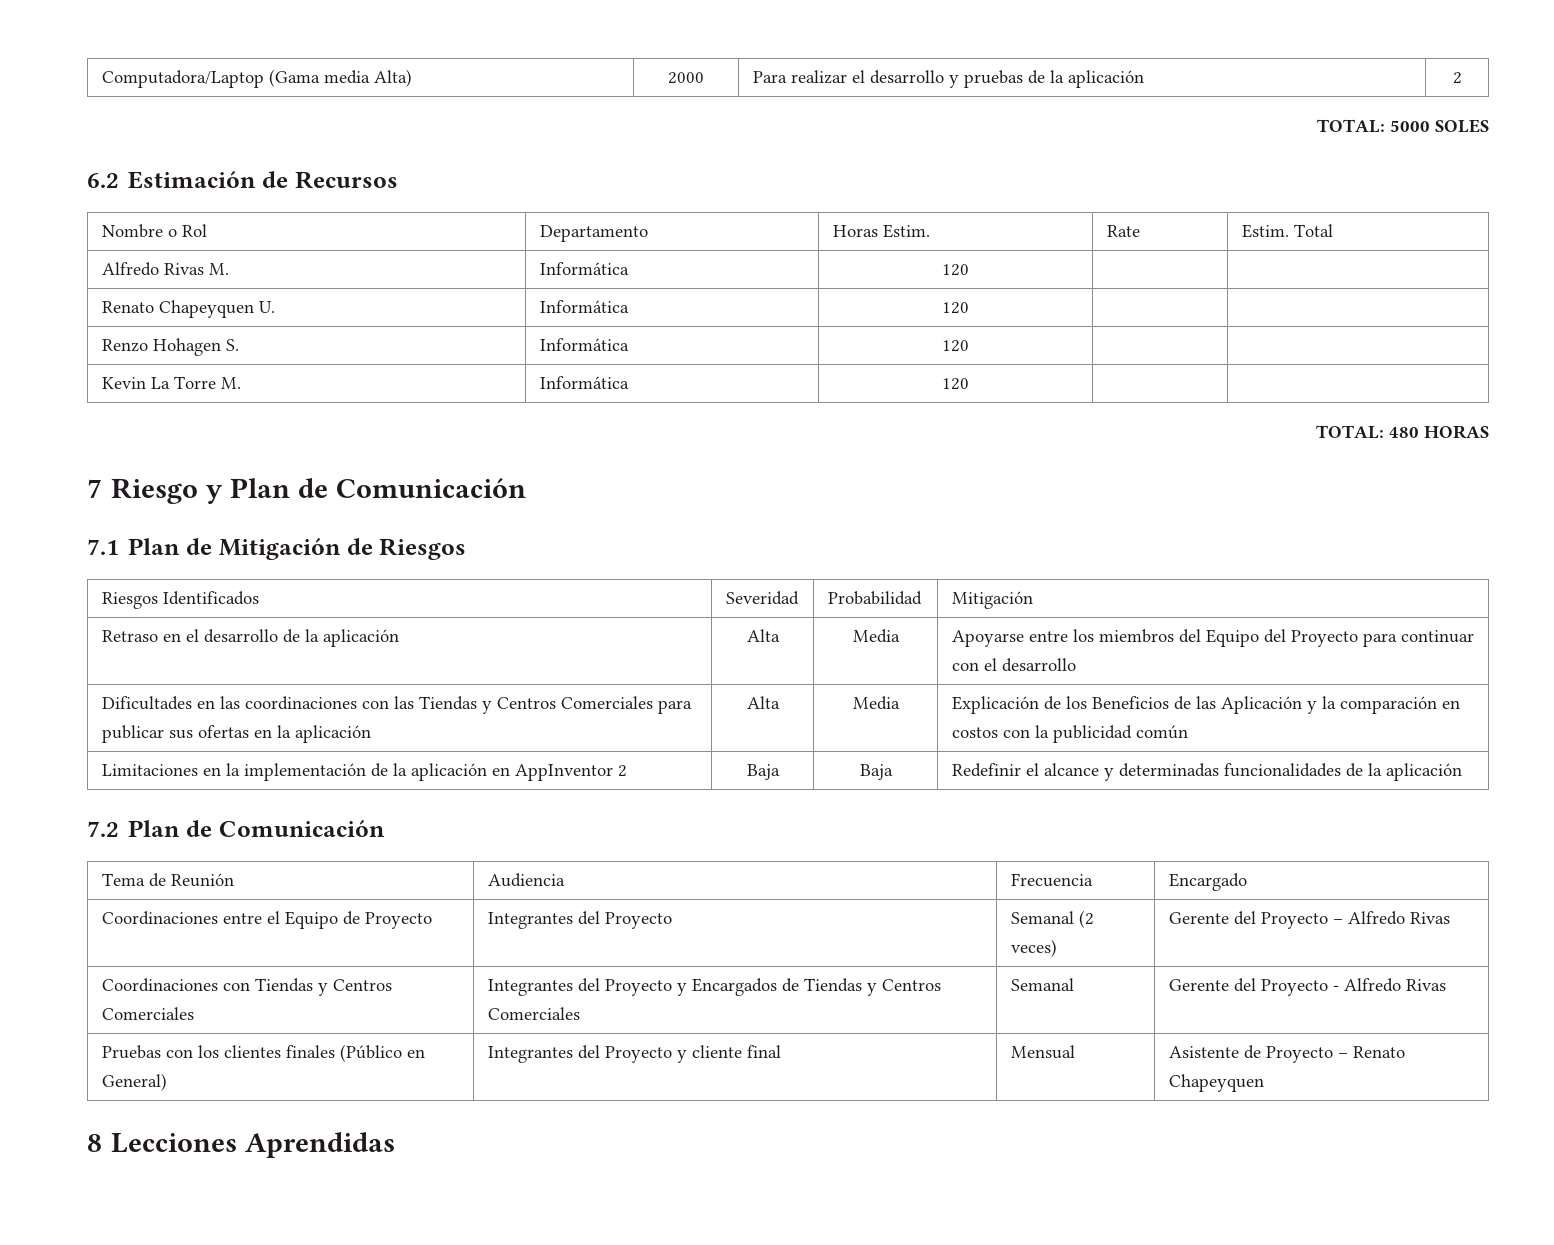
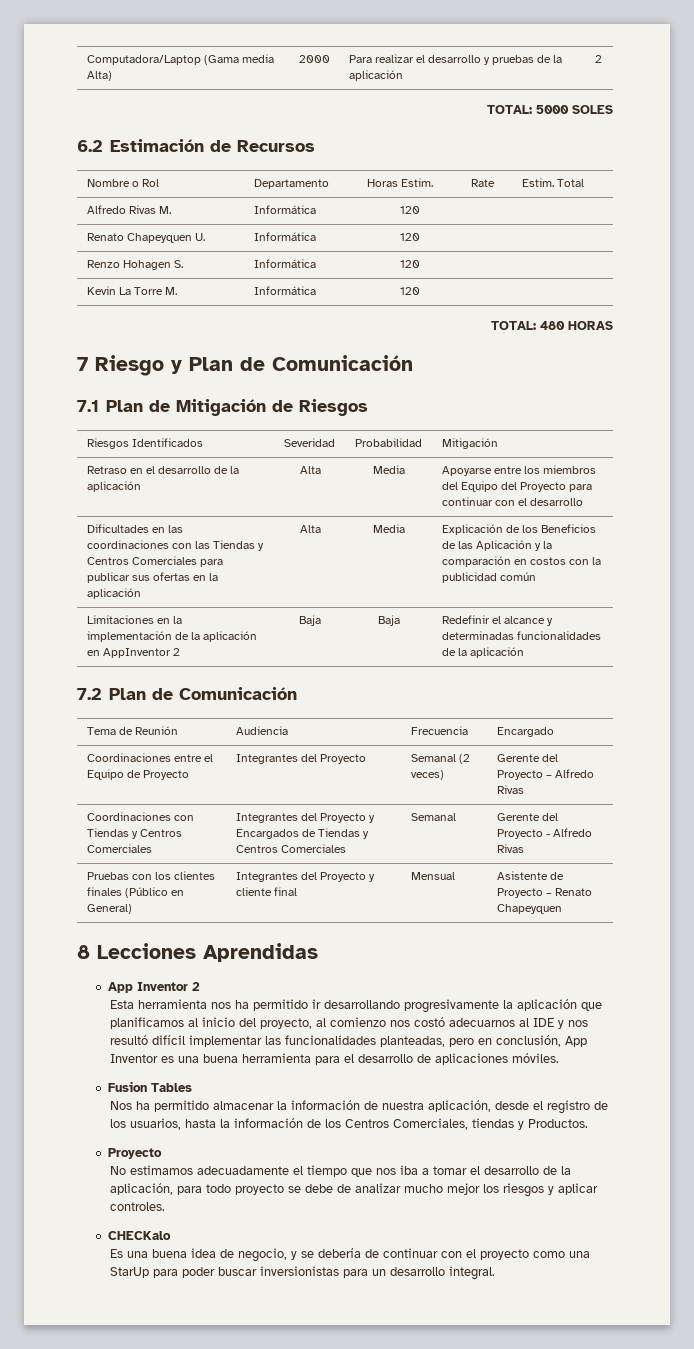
(396, 1145) none -> [107,982,200,993] [110,999,603,1013] [110,1017,589,1029] [110,1035,588,1047] [110,1053,560,1065] [107,1081,192,1092] [110,1100,609,1114] [110,1118,589,1130] [107,1148,162,1159] [110,1165,572,1177] [110,1183,599,1197] [110,1202,166,1211] [107,1231,171,1240] [110,1248,591,1262] [110,1266,496,1280] // App Inventor 2 // Esta herramienta nos ha permitido ir desarrollando progresivamente la aplicación que planificamos al inicio del proyecto, al comienzo nos costó adecuarnos al IDE y nos resultó difícil implementar las funcionalidades planteadas, pero en conclusión, App Inventor es una buena herramienta para el desarrollo de aplicaciones móviles. // Fusion Tables // Nos ha permitido almacenar la información de nuestra aplicación, desde el registro de los usuarios, hasta la información de los Centros Comerciales, tiendas y Productos. // Proyecto // No estimamos adecuadamente el tiempo que nos iba a tomar el desarrollo de la aplicación, para todo proyecto se debe de analizar mucho mejor los riesgos y aplicar controles. // CHECKalo // Es una buena idea de negocio, y se debería de continuar con el proyecto como una StarUp para poder buscar inversionistas para un desarrollo integral.

